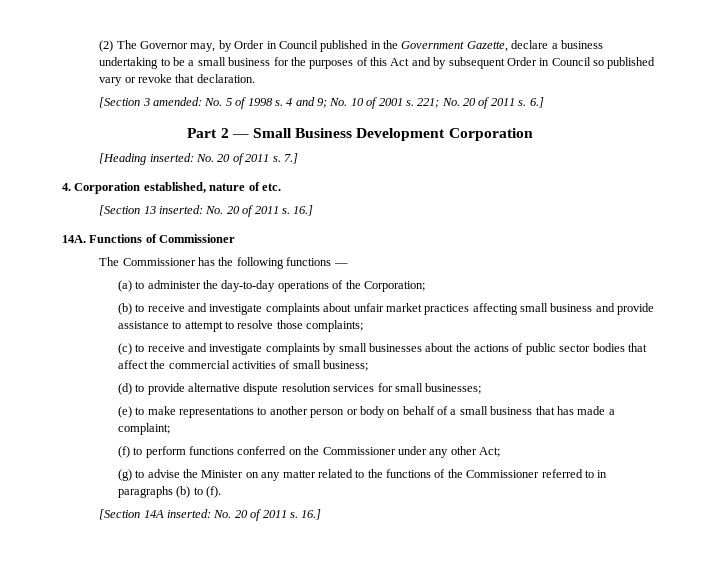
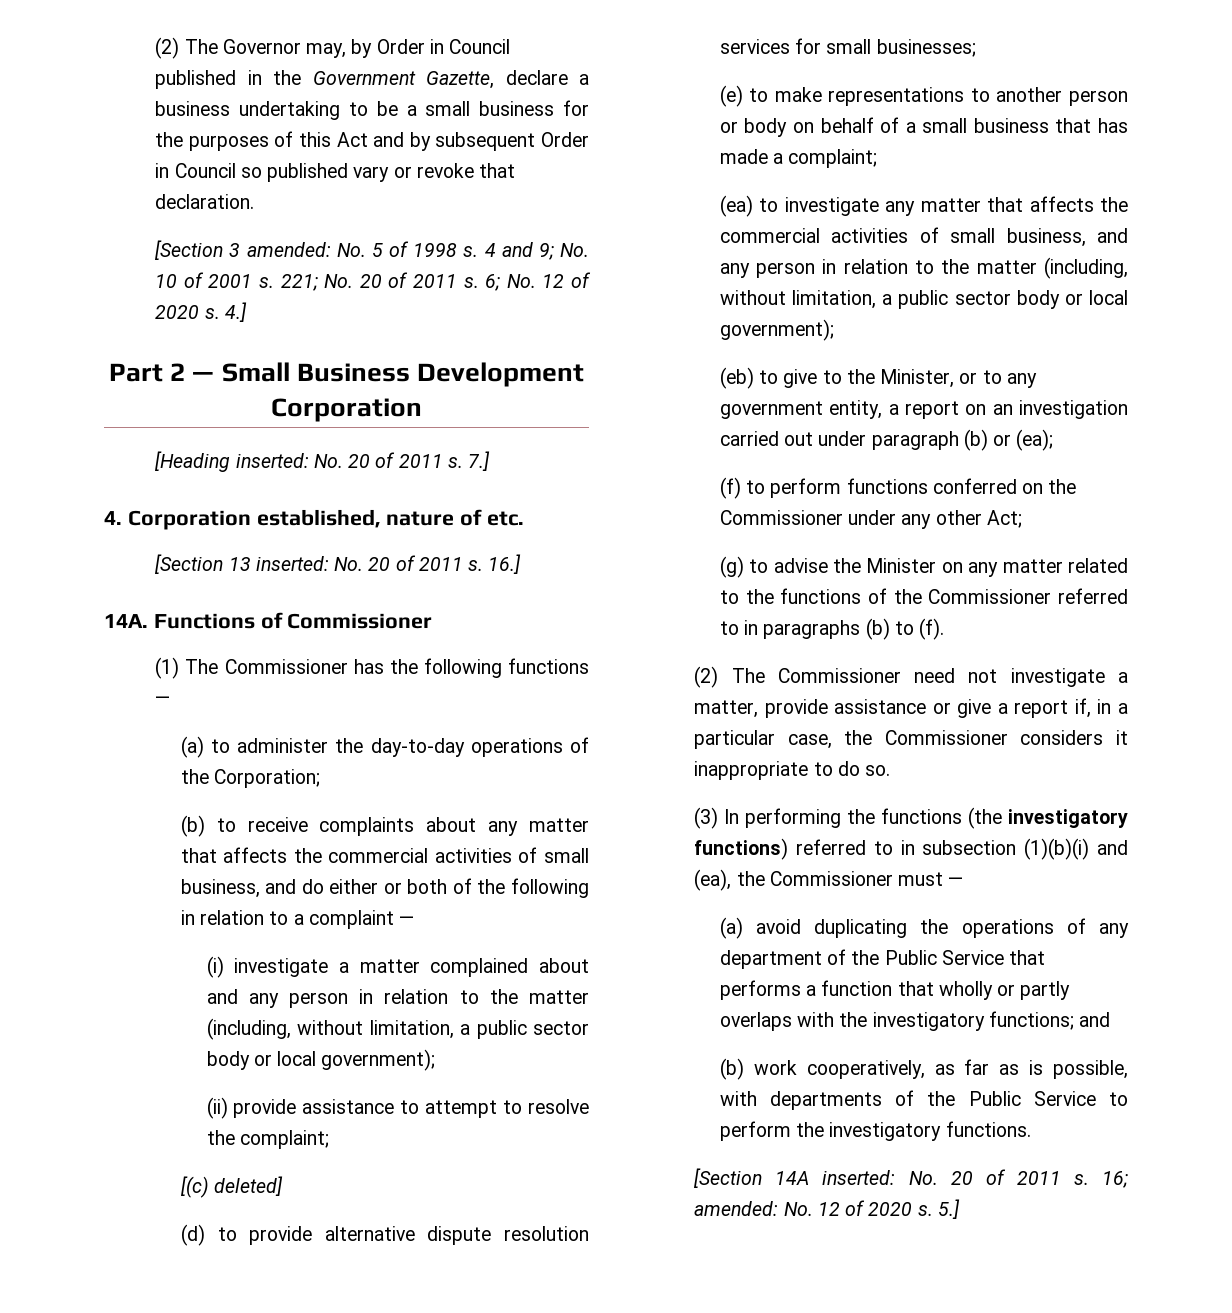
[529,97,544,108] 6.] -> [485,272,592,291] [155,302,247,322] 6; No. 12 of 2020 s. 4.]
(236, 238) none -> [155,657,180,679] (1)
[188,303,615,315] and investigate complaints about unfair market practices affecting small business and -> [319,817,589,836] [180,847,589,863] [180,878,589,898] [180,910,415,929] [206,956,589,978] [206,989,589,1008] [206,1018,589,1040] [206,1049,436,1071] [206,1097,228,1119] complaints about any matter that affects the commercial activities of small business, and do either or both of the following in relation to a complaint — // (i) investigate a matter complained about and any person in relation to the matter (including, without limitation, a public sector body or local government); // (ii)
[276,320,364,332] [117,343,647,355] [117,360,369,371] those complaints; // (c) to receive and investigate complaints by small businesses about the actions of public sector bodies that affect the commercial activities of small business; -> [206,1130,329,1149] [179,1176,284,1198] the complaint; // [(c) deleted]
(170, 429) none -> [719,195,1128,217] [719,227,1128,247] [719,257,1128,279] [719,290,1128,309] [719,319,834,341] [719,367,1037,389] [719,400,1128,419] [719,429,1054,451] // (ea) to investigate any matter that affects the commercial activities of small business, and any person in relation to the matter (including, without limitation, a public sector body or local government); // (eb) to give to the Minister, or to any government entity, a report on an investigation carried out under paragraph (b) or (ea);
(222, 492) none -> [694,666,1128,688] [694,698,1129,718] [694,730,1128,749] [694,761,891,780] [694,807,1128,829] [694,838,1128,860] [694,869,964,891] [719,917,1129,939] [719,949,1046,969] [719,980,1071,1000] [719,1011,1111,1031] [719,1058,1128,1080] [719,1090,1128,1110] [719,1121,1031,1141] // (2) The Commissioner need not investigate a matter, provide assistance or give a report if, in a particular case, the Commissioner considers it inappropriate to do so. // (3) In performing the functions (the investigatory functions) referred to in subsection (1)(b)(i) and (ea), the Commissioner must — // (a) avoid duplicating the operations of any department of the Public Service that performs a function that wholly or partly overlaps with the investigatory functions; and // (b) work cooperatively, as far as is possible, with departments of the Public Service to perform the investigatory functions.
[301,509,322,520] 16.] -> [1102,1171,1128,1188] [694,1199,960,1219] 16; amended: No. 12 of 2020 s. 5.]

